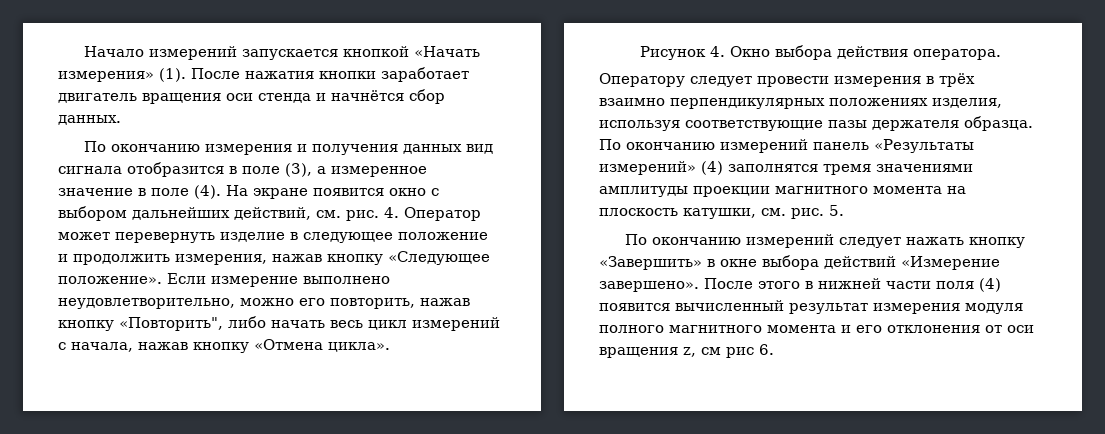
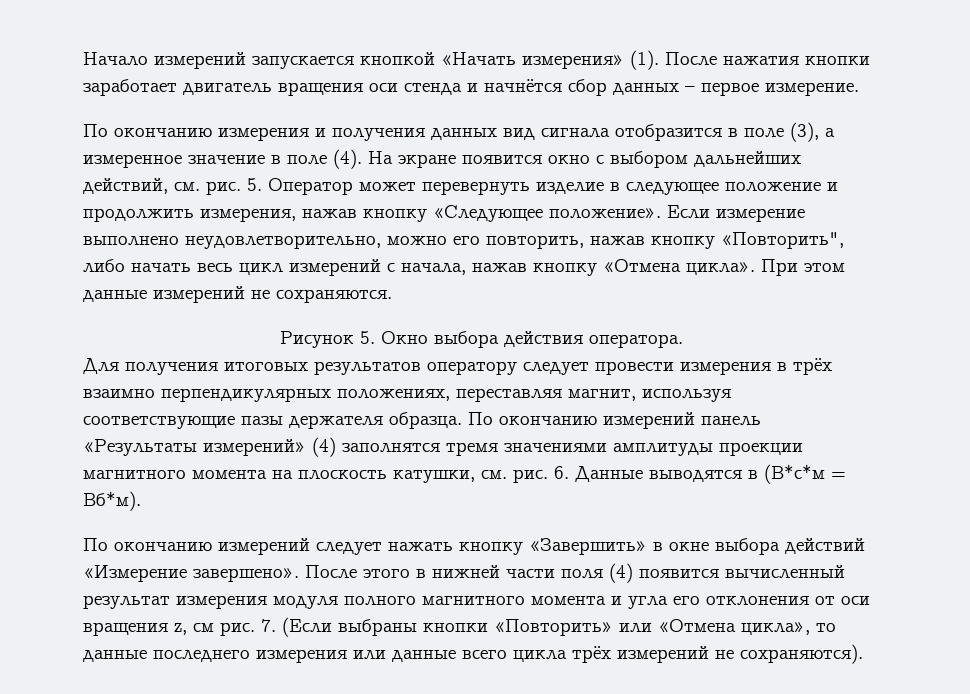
[58,115,121,125] данных. -> [613,82,859,96] данных – первое измерение.
[384,207,399,218] 4. -> [247,178,262,191] 5.
(390, 347) none -> [761,259,845,276] [83,286,392,303] При этом данные измерений не сохраняются.
[710,46,725,57] 4. -> [359,331,375,344] 5.
[599,73,685,87] Оператору -> [83,358,517,375] Для получения итоговых результатов оператору
[829,98,1002,108] положениях изделия, -> [337,388,636,402] положениях, переставляя магнит,
[829,205,844,216] 5. -> [554,464,846,484] [83,491,141,511] 6. Данные выводятся в (В*с*м = Вб*м).
(851, 329) none -> [628,596,668,609] угла
[726,344,774,358] рис 6. -> [220,617,836,637] [83,644,863,664] рис. 7. (Если выбраны кнопки «Повторить» или «Отмена цикла», то данные последнего измерения или данные всего цикла трёх измерений не сохраняются).

